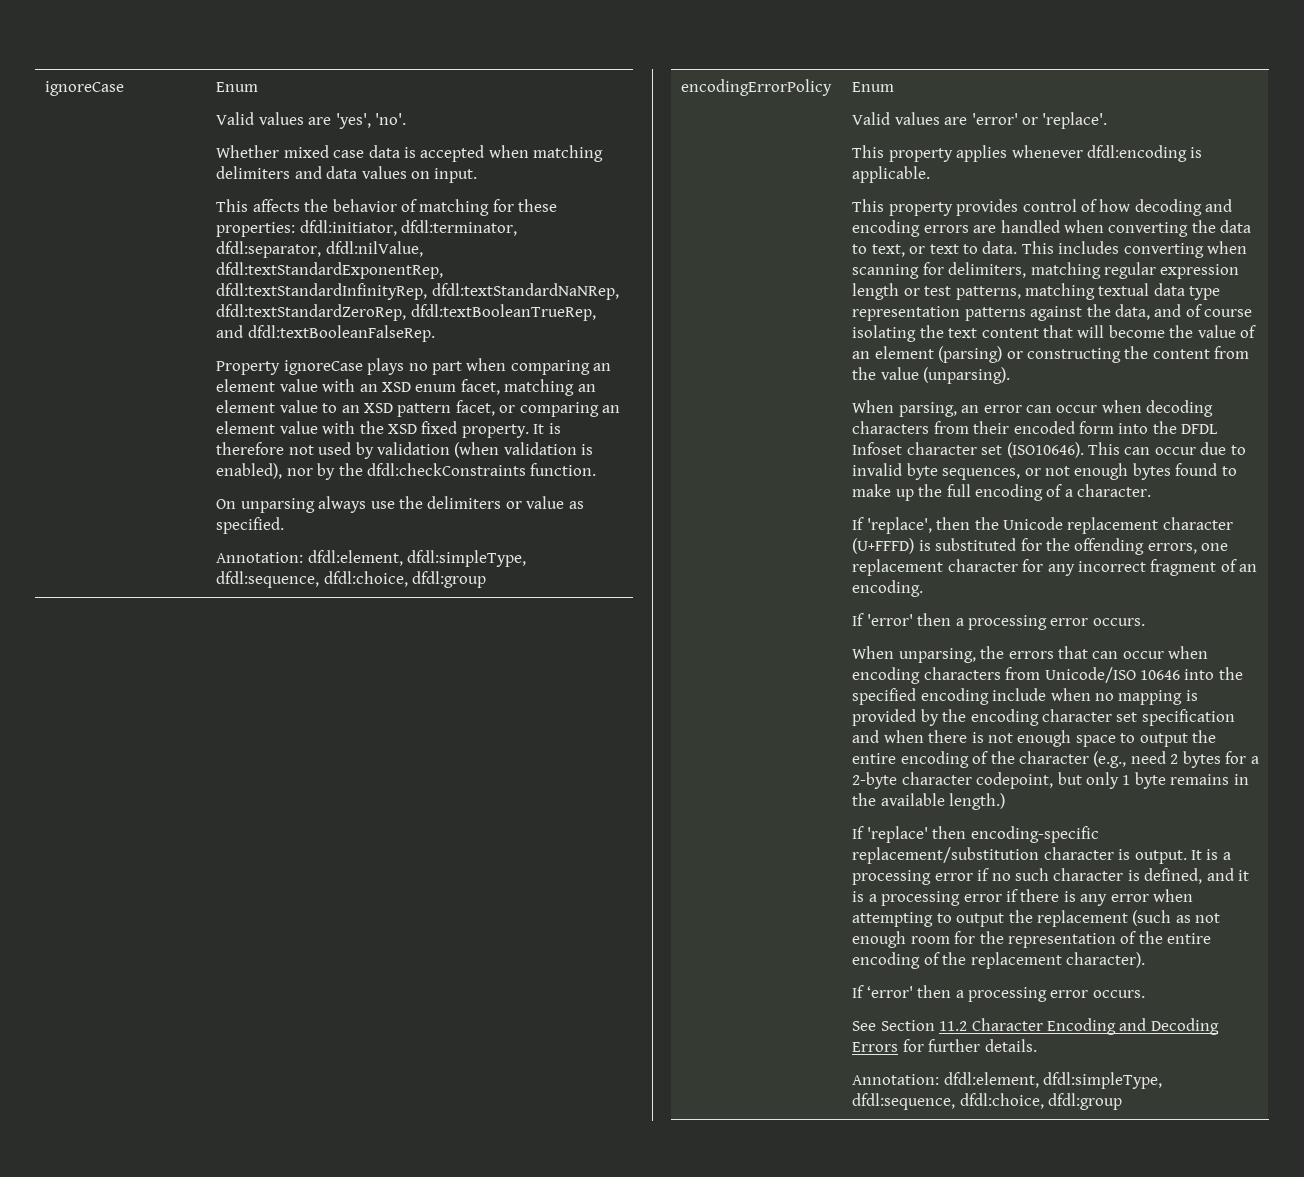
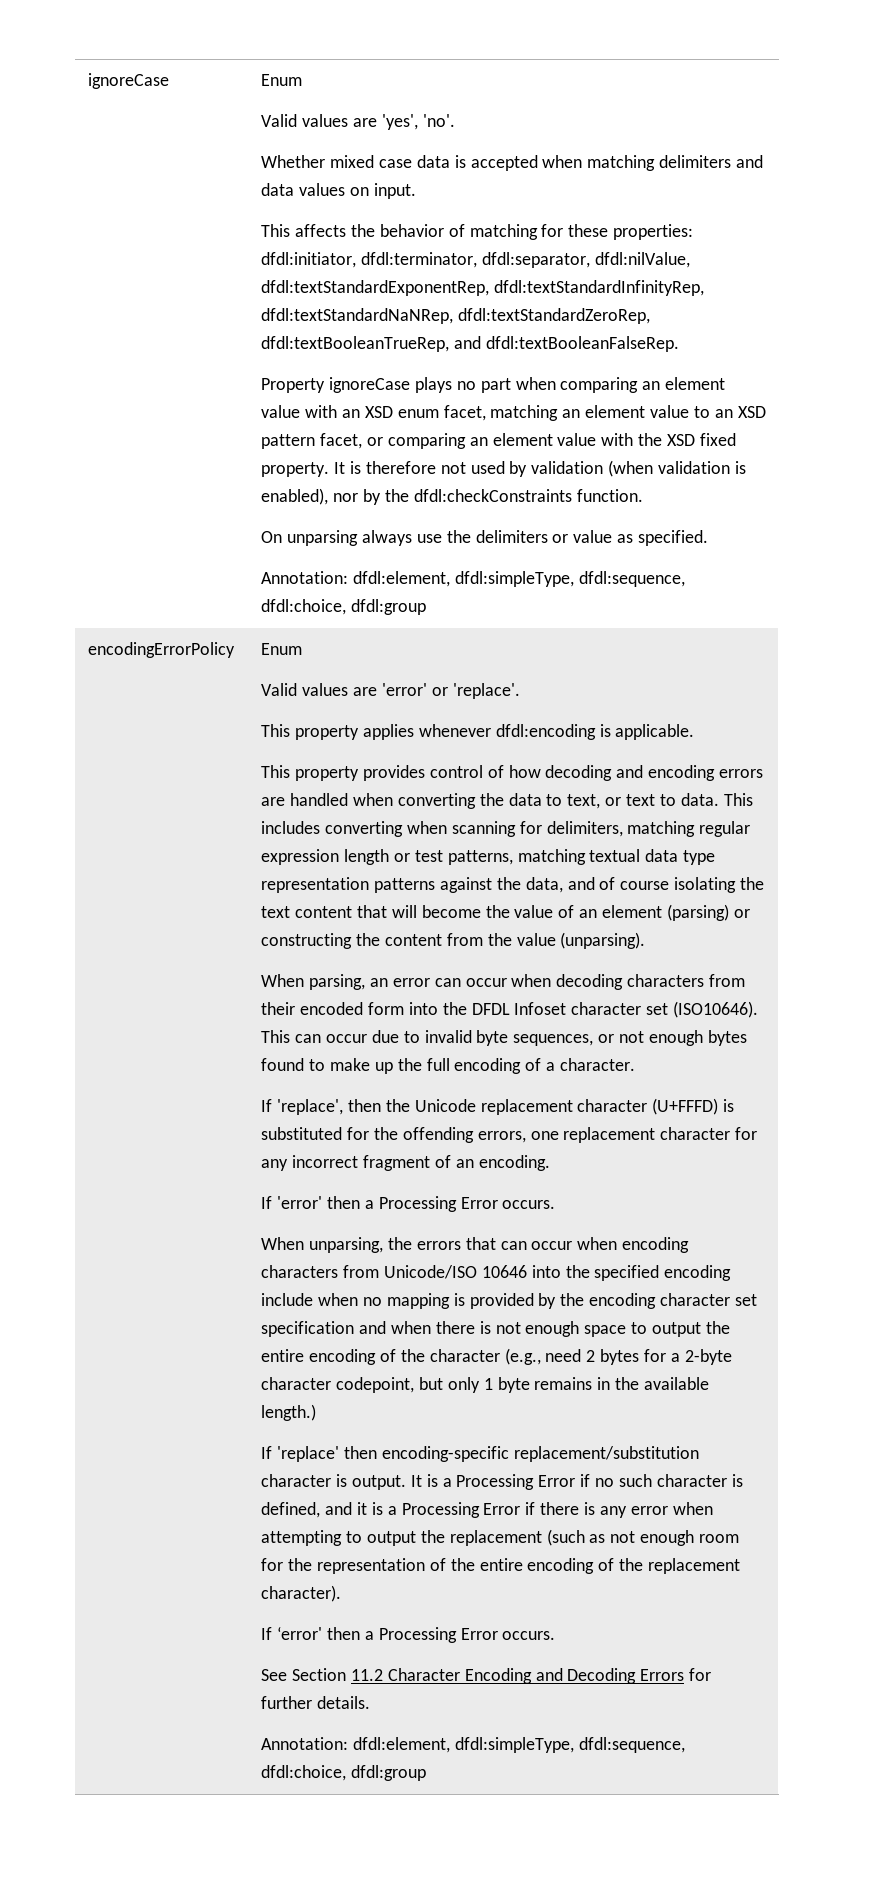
[968,615,1089,630] processing error -> [378,1196,498,1212] Processing Error
[852,870,973,885] processing error -> [456,1474,576,1490] Processing Error
[881,891,1002,906] processing error -> [401,1502,521,1518] Processing Error
[968,987,1089,1002] processing error -> [378,1627,498,1643] Processing Error

